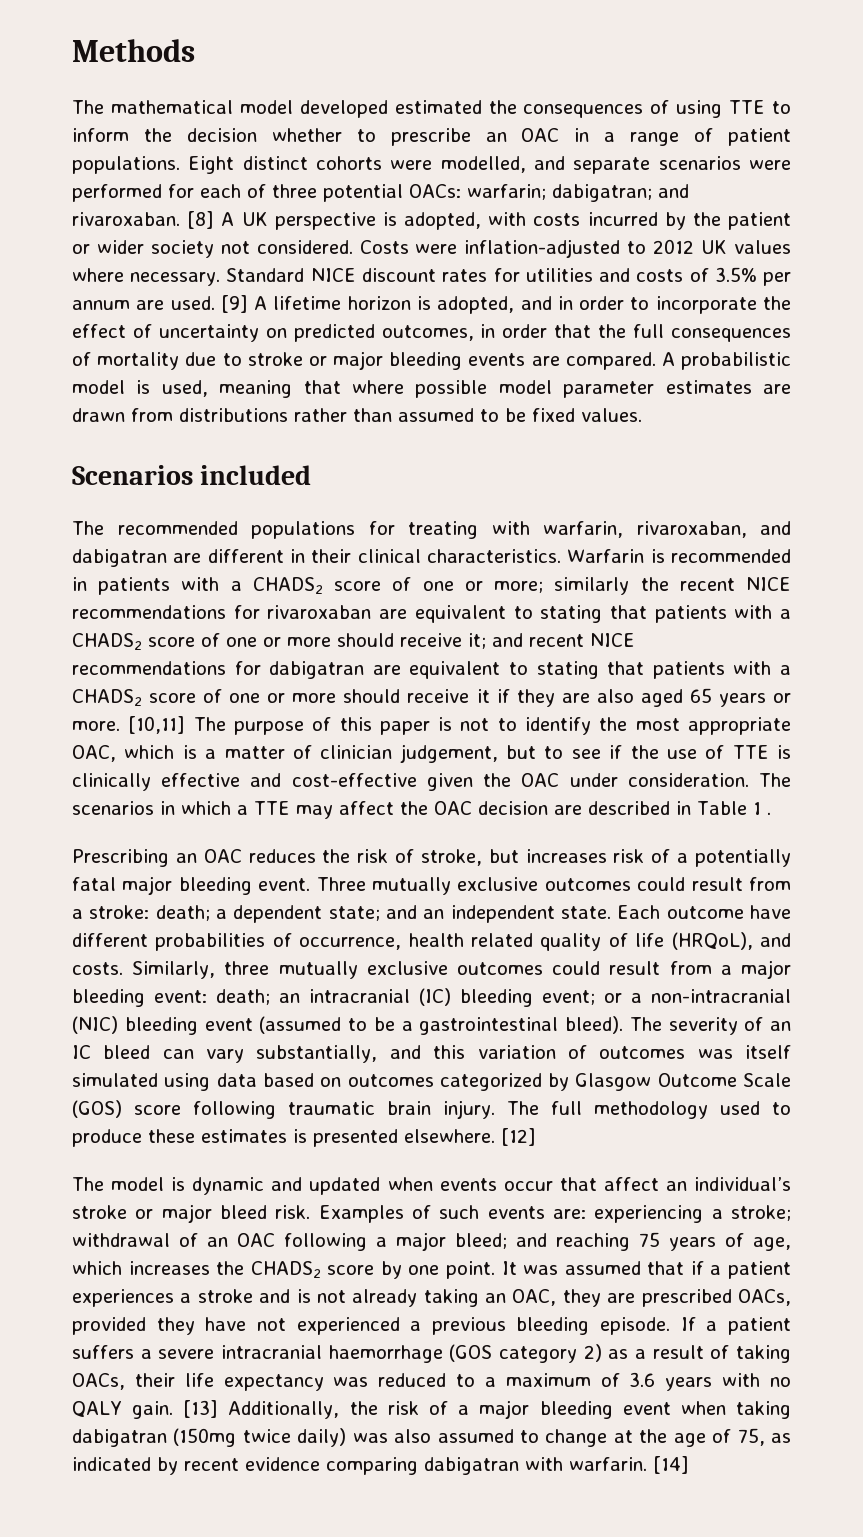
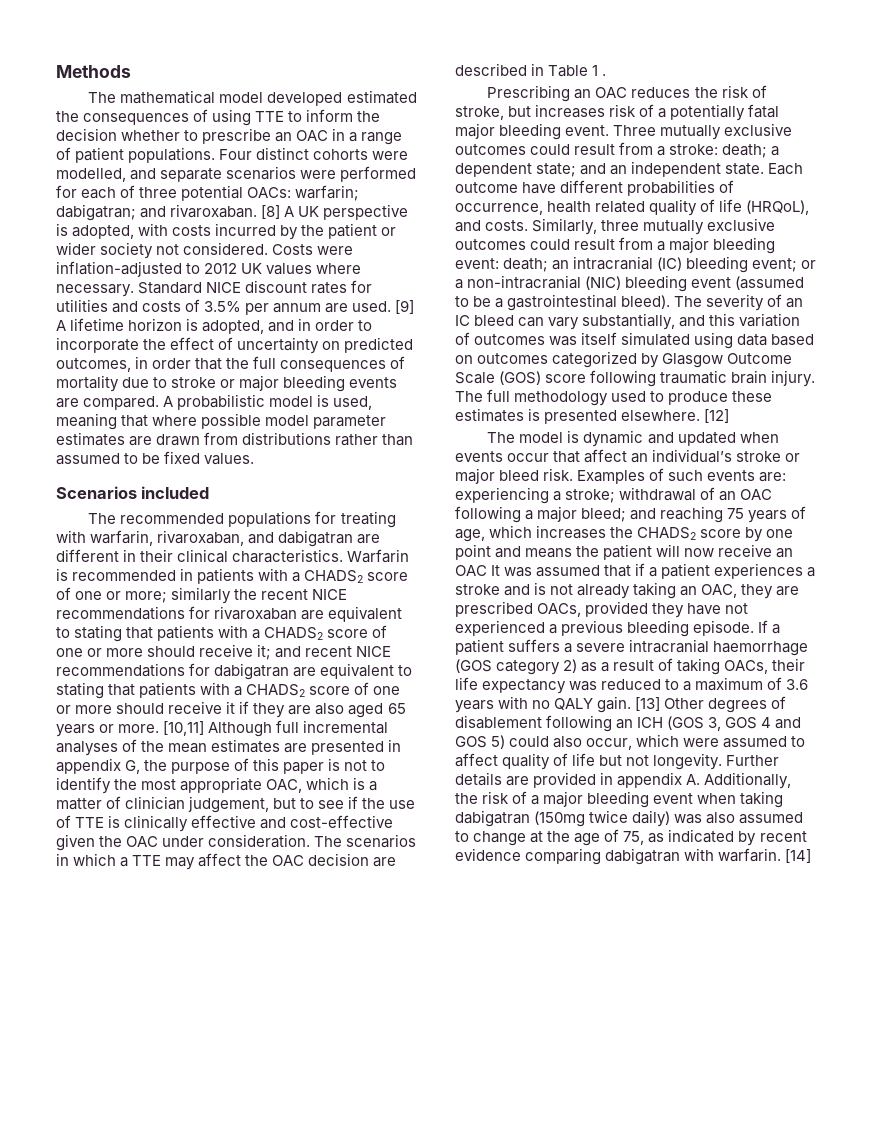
[188,156,235,174] Eight -> [219,149,253,160] Four
[193,717,226,731] The -> [208,720,389,737] [56,739,402,756] [56,758,168,774] Although full incremental analyses of the mean estimates are presented in appendix G, the
[446,1261,495,1279] point. -> [455,544,794,560] [455,565,487,576] point and means the patient will now receive an OAC
(219, 1409) none -> [664,696,787,713] [455,715,802,732] [455,734,806,750] [455,753,780,770] [455,772,701,788] Other degrees of disablement following an ICH (GOS 3, GOS 4 and GOS 5) could also occur, which were assumed to affect quality of life but not longevity. Further details are provided in appendix A.

